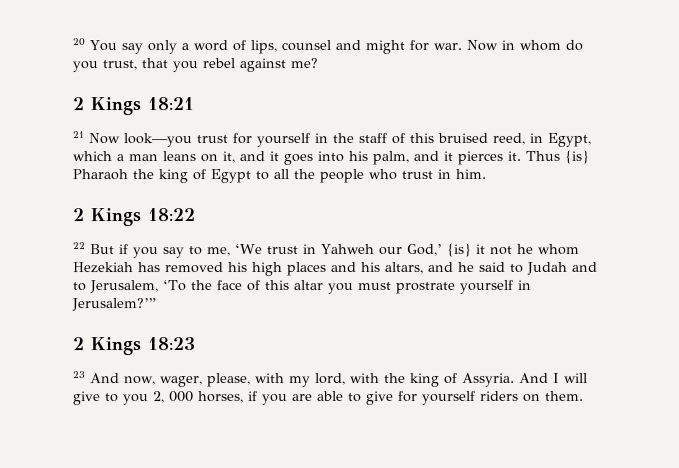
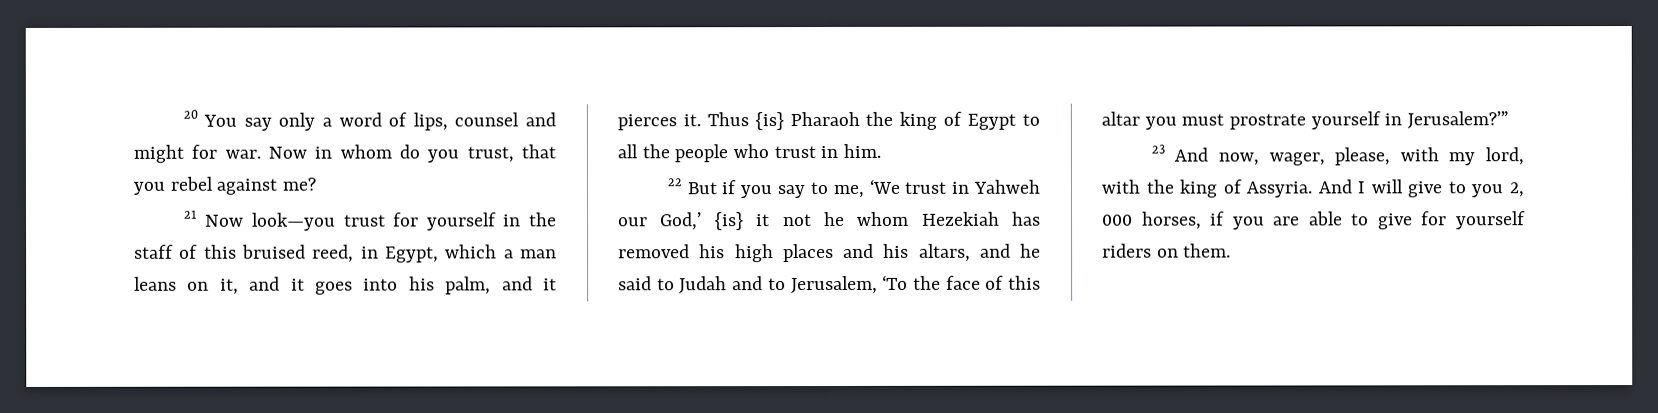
[72,97,194,116] // 2 Kings 18:21 -> (317, 184) none
[72,208,195,227] // 2 Kings 18:22 -> (882, 150) none
[73,337,196,356] // 2 Kings 18:23 -> (1510, 120) none

